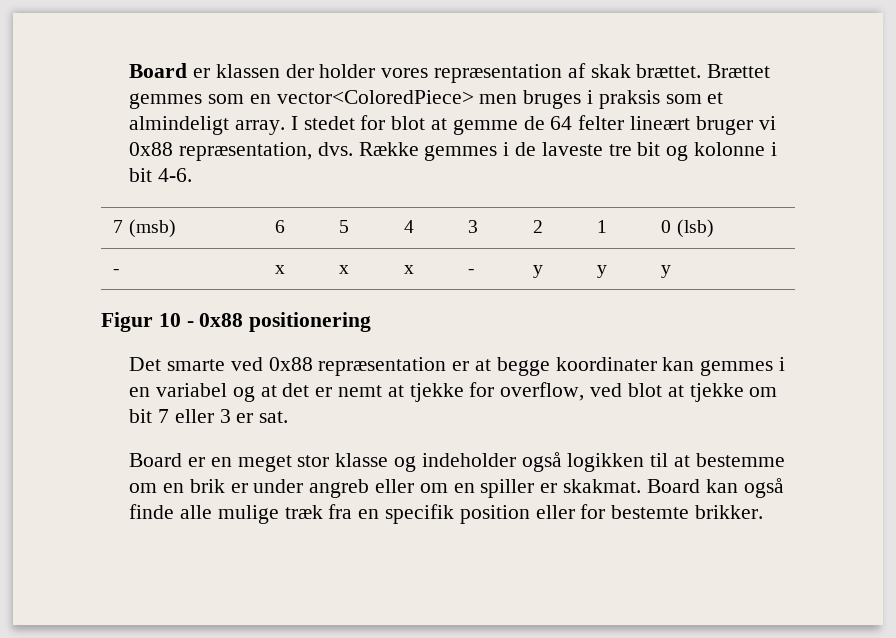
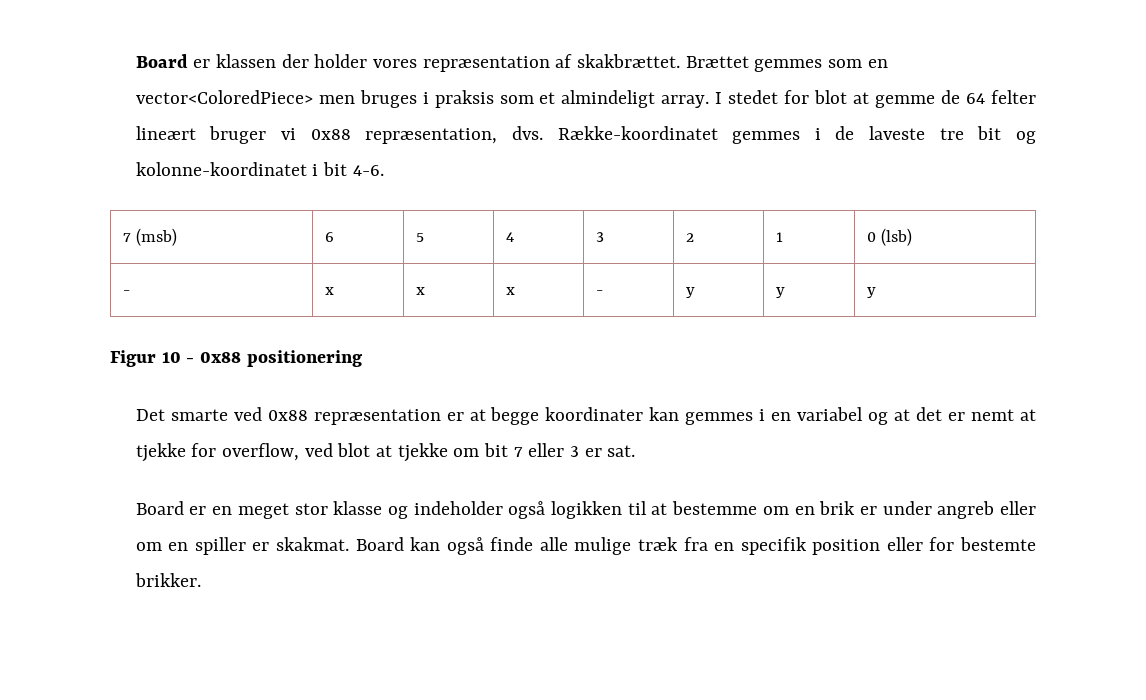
[590,64,702,78] skak brættet. -> [577,54,681,68] skakbrættet.
[358,142,419,156] Række -> [557,126,718,140] Række-koordinatet
[694,142,766,156] kolonne -> [135,162,307,176] kolonne-koordinatet

